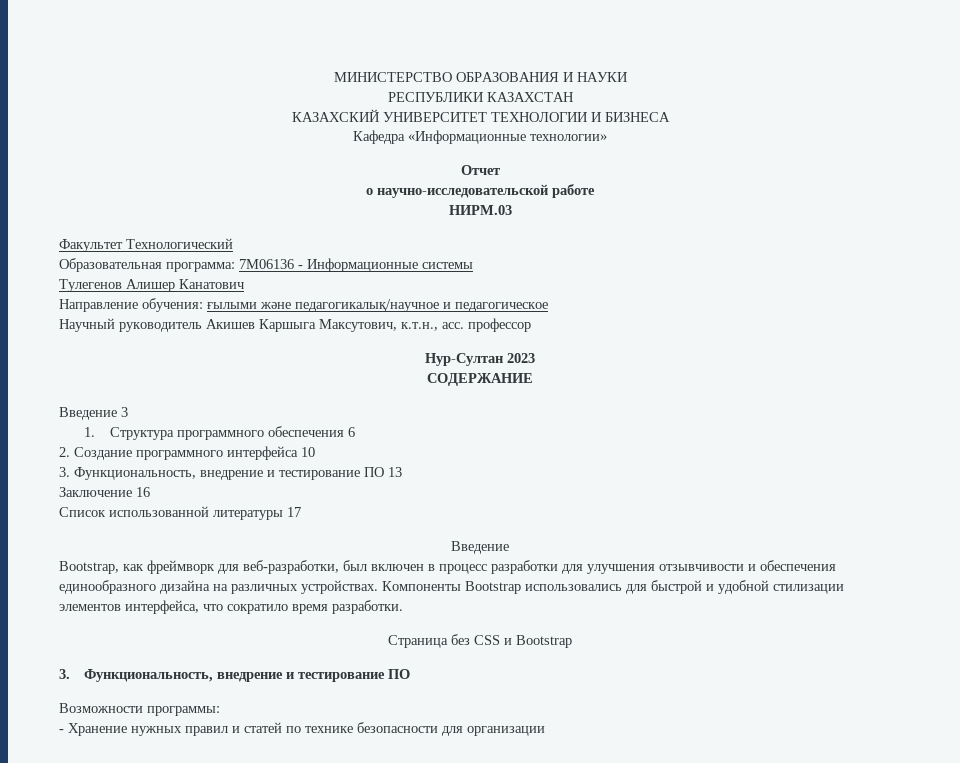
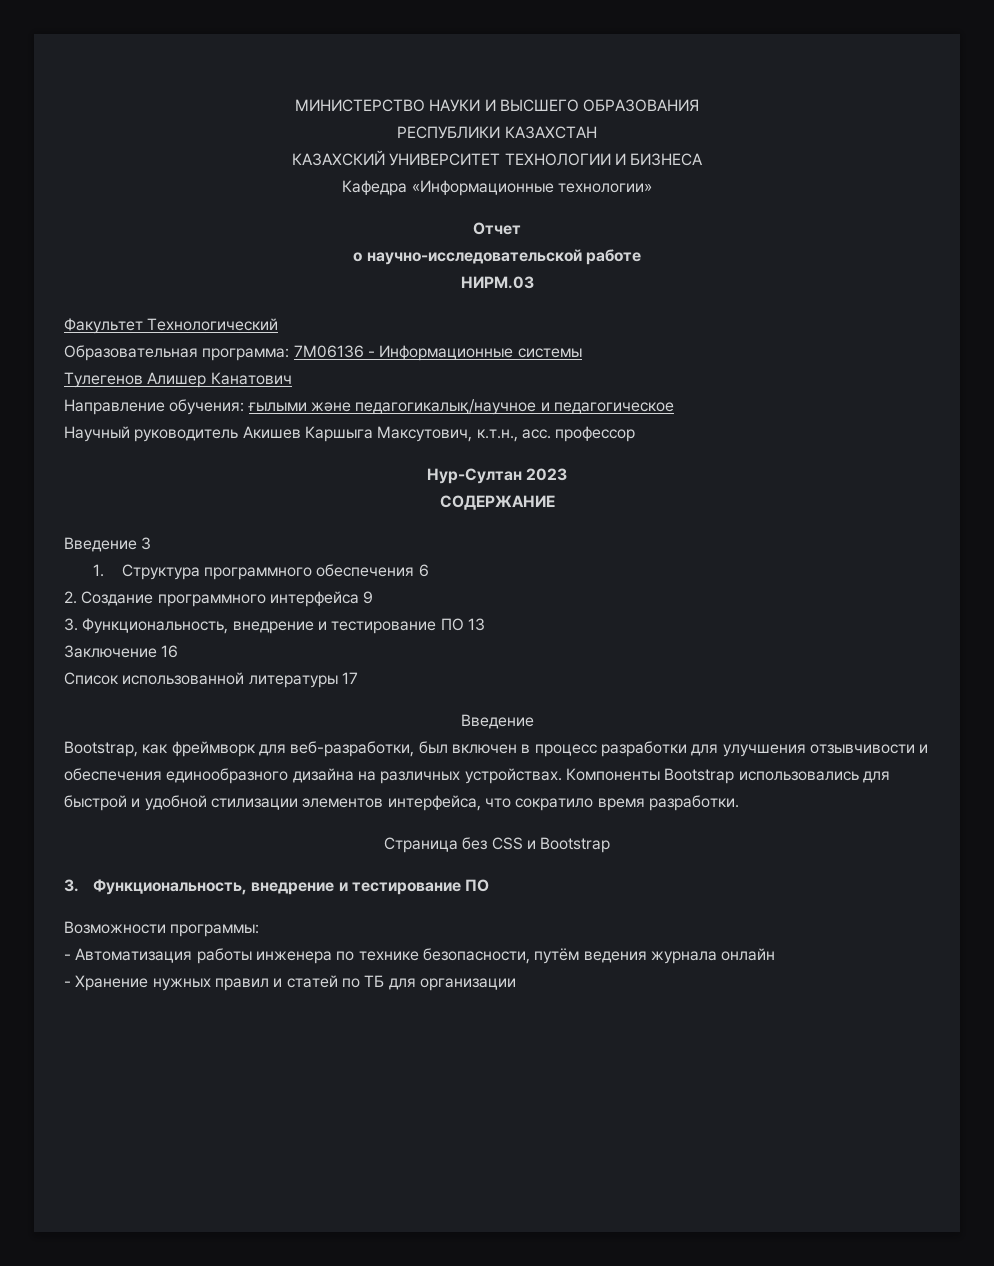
(452, 77) none -> [429,99,579,112] НАУКИ И ВЫСШЕГО
[562,72,628,82] И НАУКИ -> (700, 105) none
[301,447,315,457] 10 -> [363,591,374,604] 9
(220, 711) none -> [64,948,776,964] // - Автоматизация работы инженера по технике безопасности, путём ведения журнала онлайн
[305,722,438,733] технике безопасности -> [364,975,385,987] ТБ

